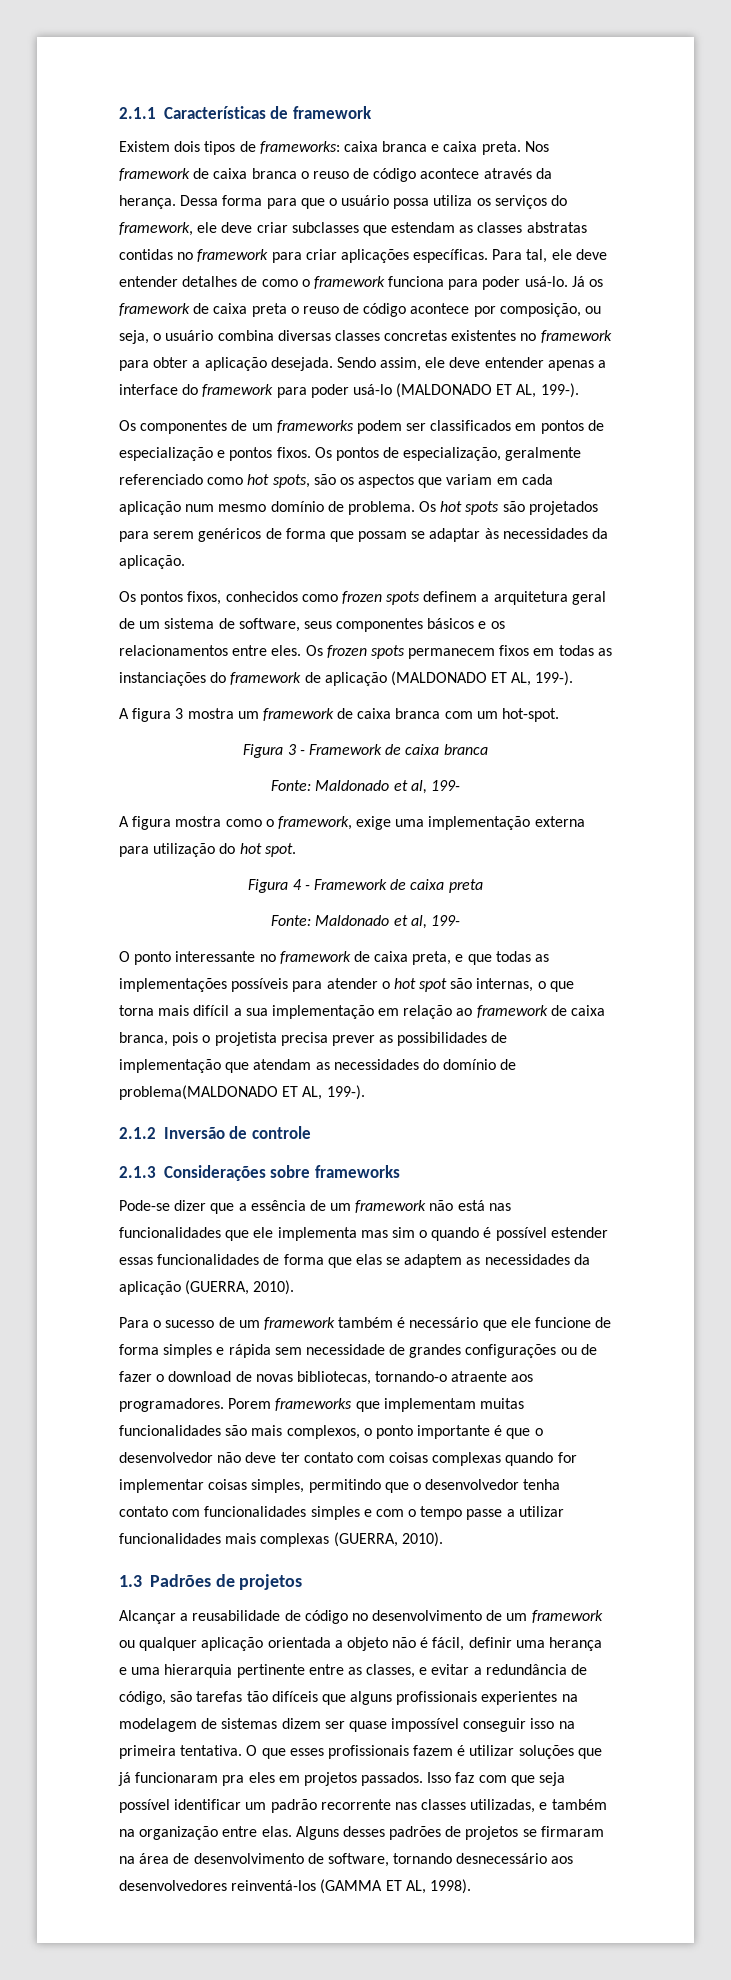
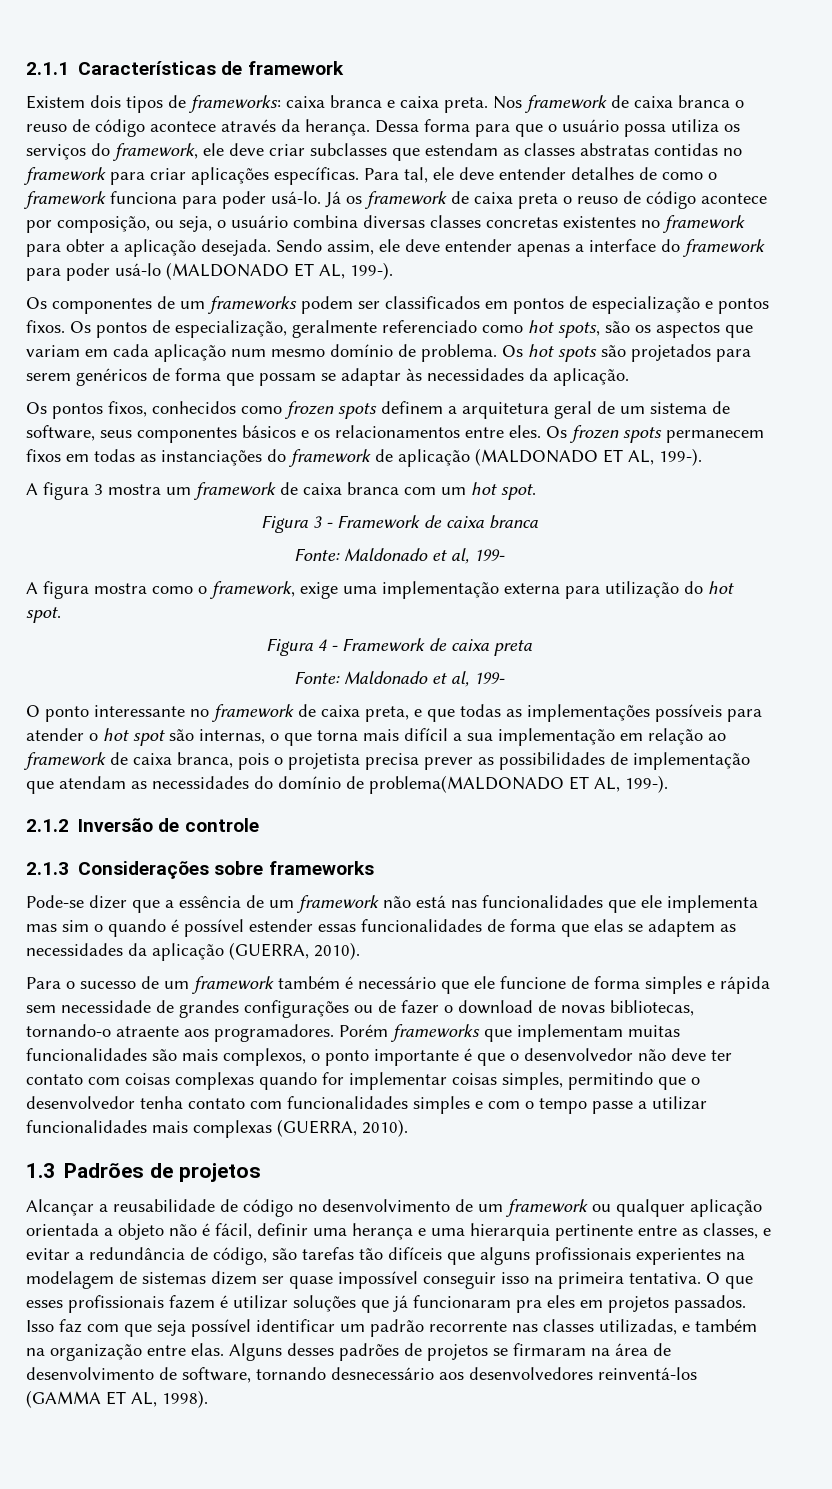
[502,708,560,722] hot-spot. -> [471,482,536,500] hot spot.
[228,1398,272,1409] Porem -> [339,1024,388,1037] Porém

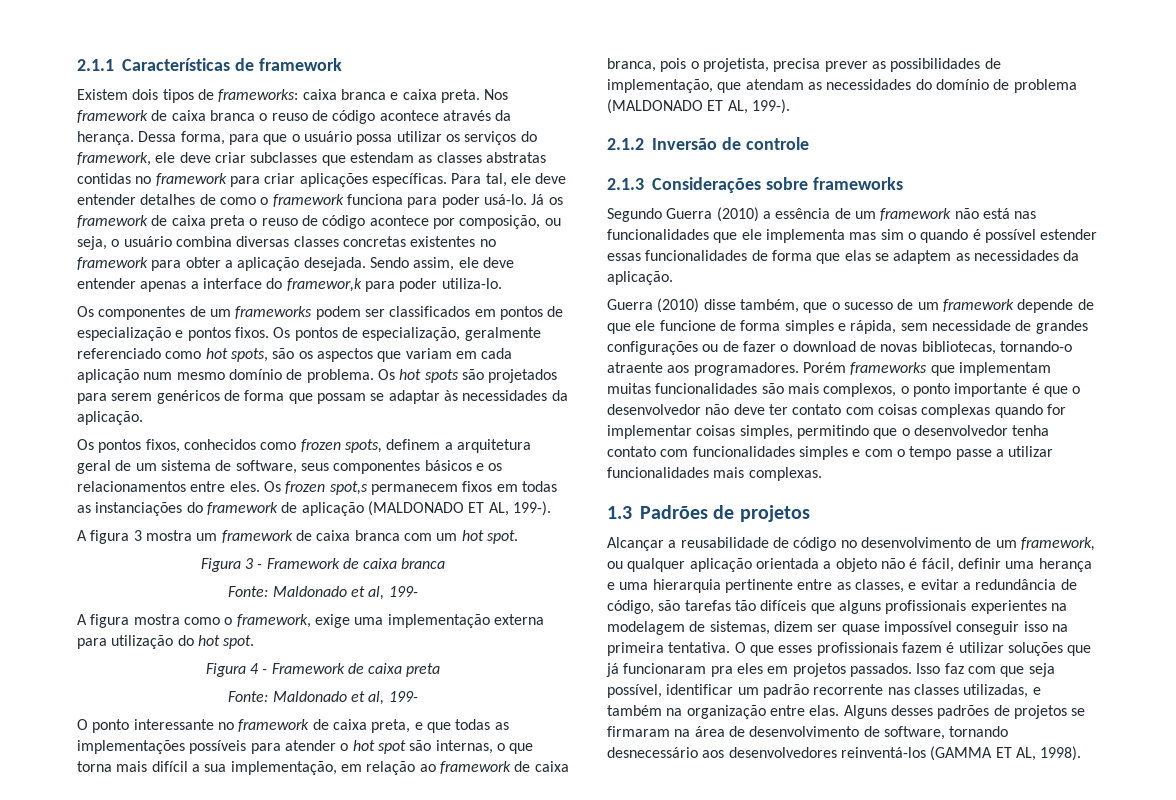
[424,119,470,132] forma -> [180,131,225,145] forma,
[671,119,719,133] utiliza -> [396,131,442,142] utilizar
[682,239,765,257] [26,262,393,281] framework para poder usá-lo (MALDONADO ET AL, 199-). -> [286,278,502,292] framewor,k para poder utiliza-lo.
[338,403,377,419] spots -> [344,439,382,453] spots,
[623,427,662,443] spots -> [329,481,368,495] spot,s
[498,728,615,746] implementação -> [230,761,337,775] implementação,
[288,753,360,770] projetista -> [702,58,769,72] projetista,
[633,752,750,770] implementação -> [607,79,713,93] implementação,
[369,775,564,794] problema(MALDONADO -> [1013,79,1077,93] [607,99,703,114] problema (MALDONADO
[26,895,160,913] Pode-se dizer que -> [607,207,759,222] Segundo Guerra (2010)
[152,942,360,961] [26,977,61,989] aplicação (GUERRA, 2010). // Para -> [607,271,673,285] [607,298,828,313] aplicação. // Guerra (2010) disse também, que
[278,976,436,989] também é necessário -> [1017,299,1094,313] depende de
[720,976,770,994] rápida -> [850,320,897,334] rápida,
[193,1119,408,1138] complexas (GUERRA, 2010). -> [748,467,822,481] complexas.
[505,1199,588,1217] framework -> [1020,537,1095,551] framework,
[142,1272,206,1284] sistemas -> [709,621,770,635] sistemas,
[191,1319,251,1337] possível -> [607,684,662,698] possível,

